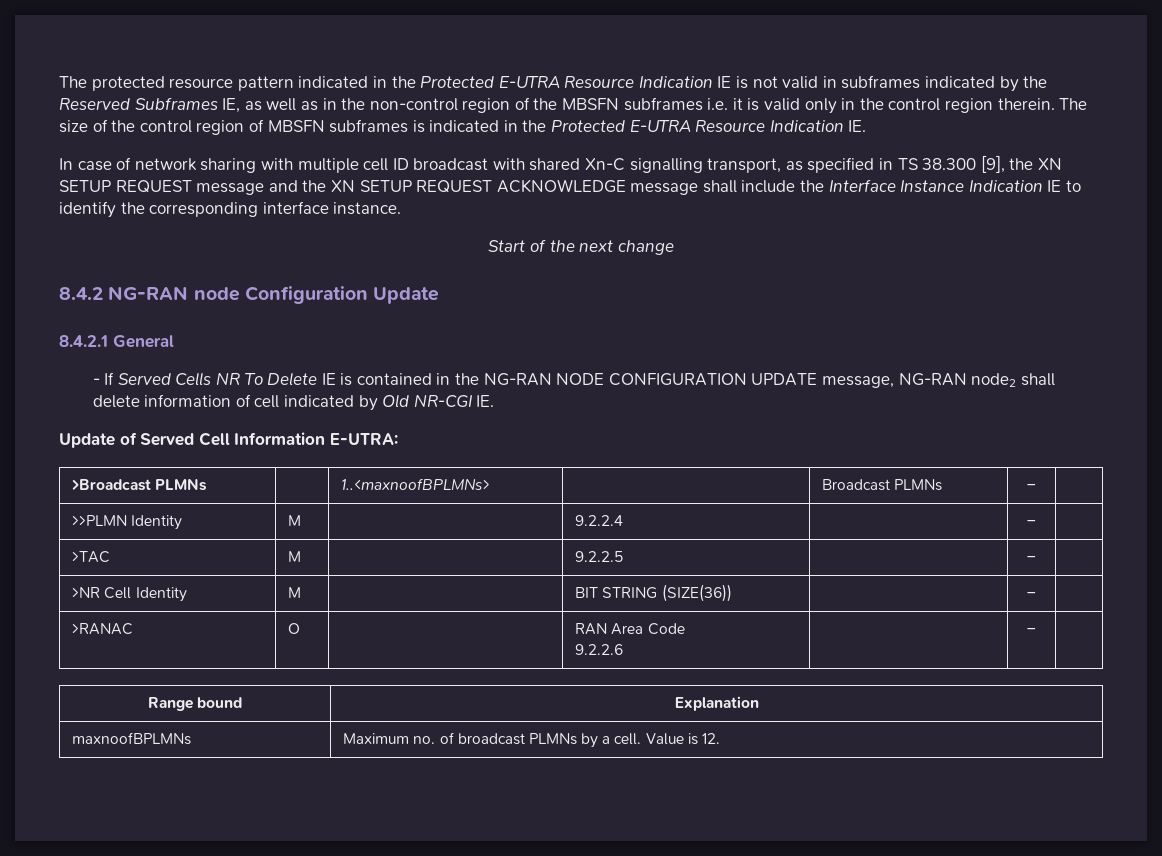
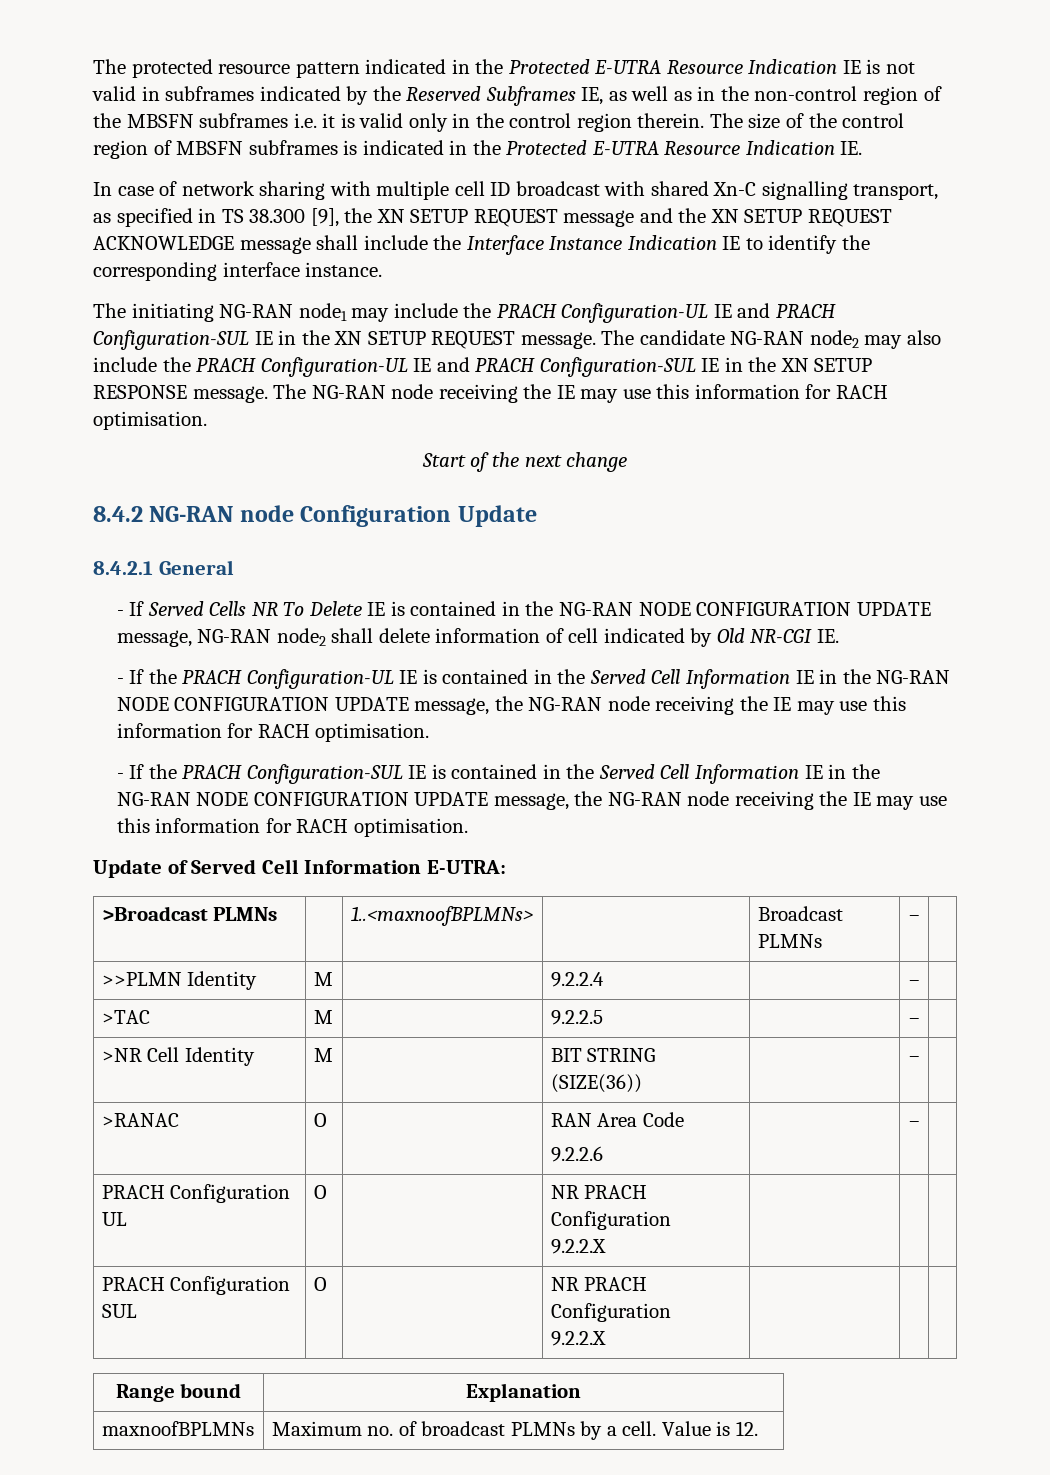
(402, 208) none -> [93,303,836,323] [93,330,941,350] [93,357,873,377] [93,384,888,403] [93,411,207,430] // The initiating NG-RAN node1 may include the PRACH Configuration-UL IE and PRACH Configuration-SUL IE in the XN SETUP REQUEST message. The candidate NG-RAN node2 may also include the PRACH Configuration-UL IE and PRACH Configuration-SUL IE in the XN SETUP RESPONSE message. The NG-RAN node receiving the IE may use this information for RACH optimisation.
(495, 401) none -> [116,669,951,689] [116,696,907,715] [116,723,430,742] [116,764,880,784] [116,791,948,810] [116,818,468,837] // - If the PRACH Configuration-UL IE is contained in the Served Cell Information IE in the NG-RAN NODE CONFIGURATION UPDATE message, the NG-RAN node receiving the IE may use this information for RACH optimisation. // - If the PRACH Configuration-SUL IE is contained in the Served Cell Information IE in the NG-RAN NODE CONFIGURATION UPDATE message, the NG-RAN node receiving the IE may use this information for RACH optimisation.
(1036, 631) none -> [101,1184,291,1203] [101,1212,127,1226] [313,1185,327,1199] [550,1185,648,1199] [550,1211,671,1230] [550,1239,606,1254] [101,1276,291,1295] [101,1304,137,1318] [313,1277,327,1291] [550,1277,648,1291] [550,1303,671,1322] [550,1331,606,1346] // PRACH Configuration UL | O | | NR PRACH Configuration // 9.2.2.X | | | // PRACH Configuration SUL | O | | NR PRACH Configuration // 9.2.2.X | | |

